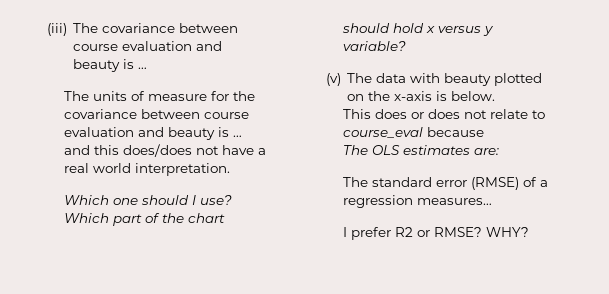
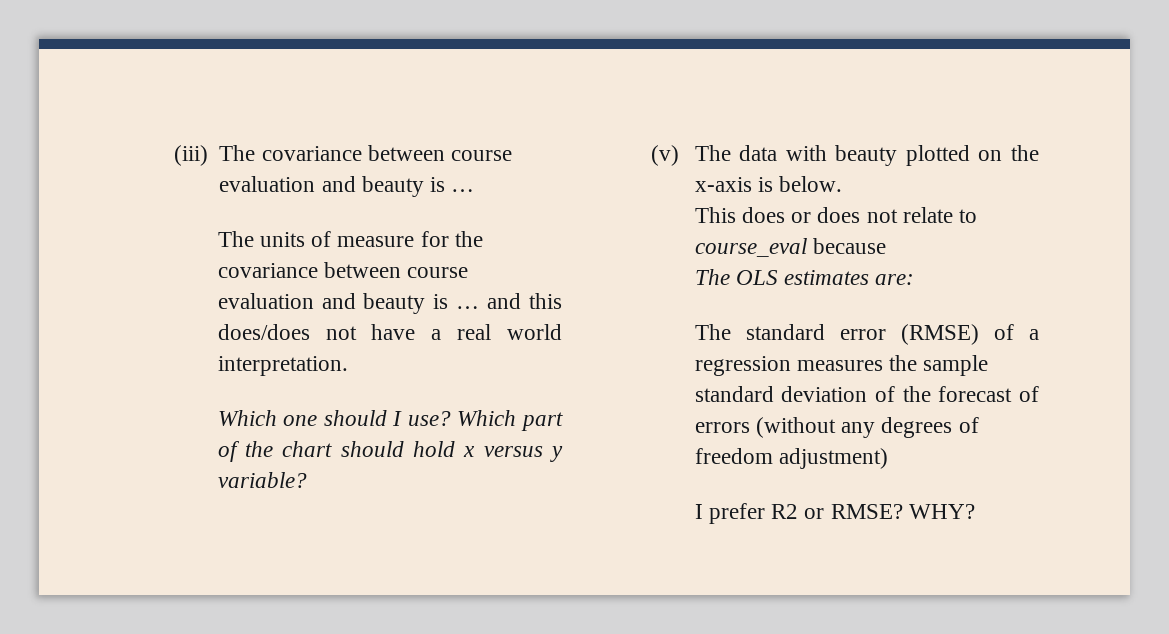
[417,198,493,205] measures… -> [796,355,989,376] [694,386,1039,402] [694,417,979,438] [694,448,888,469] measures the sample standard deviation of the forecast of errors (without any degrees of freedom adjustment)

